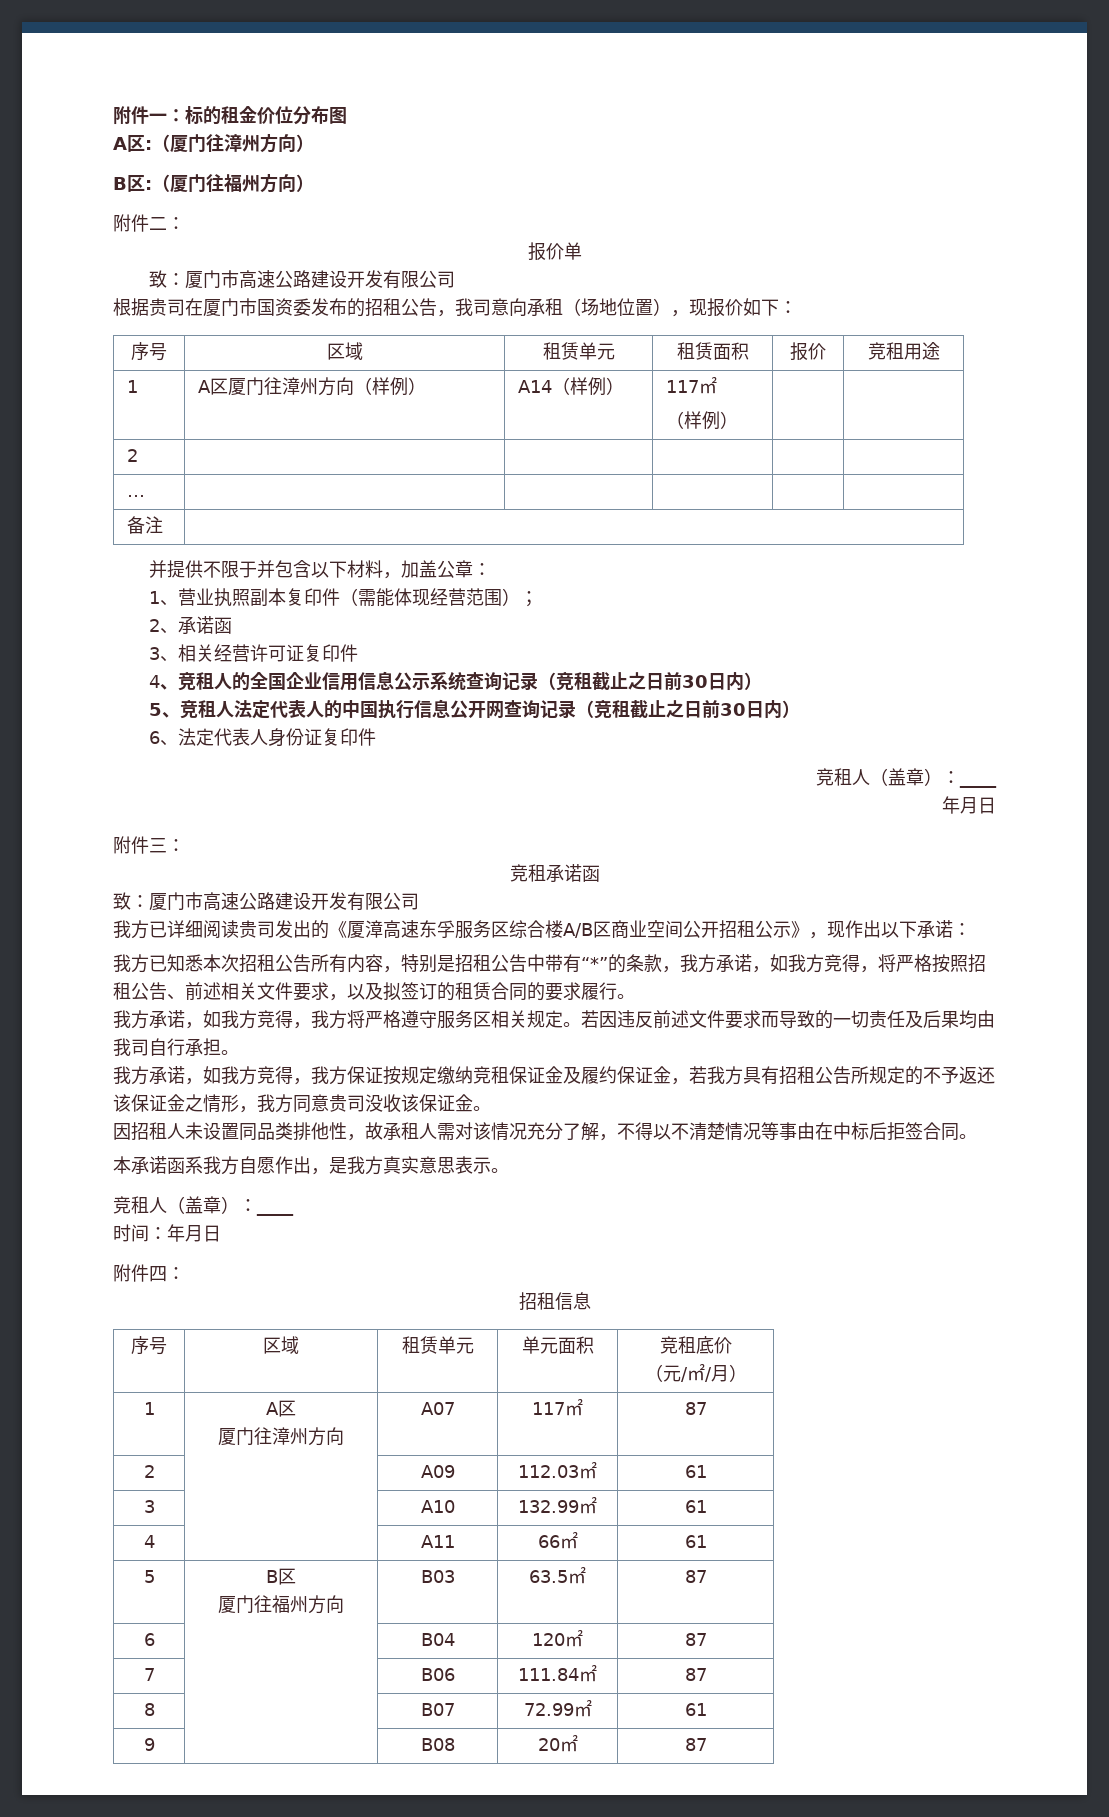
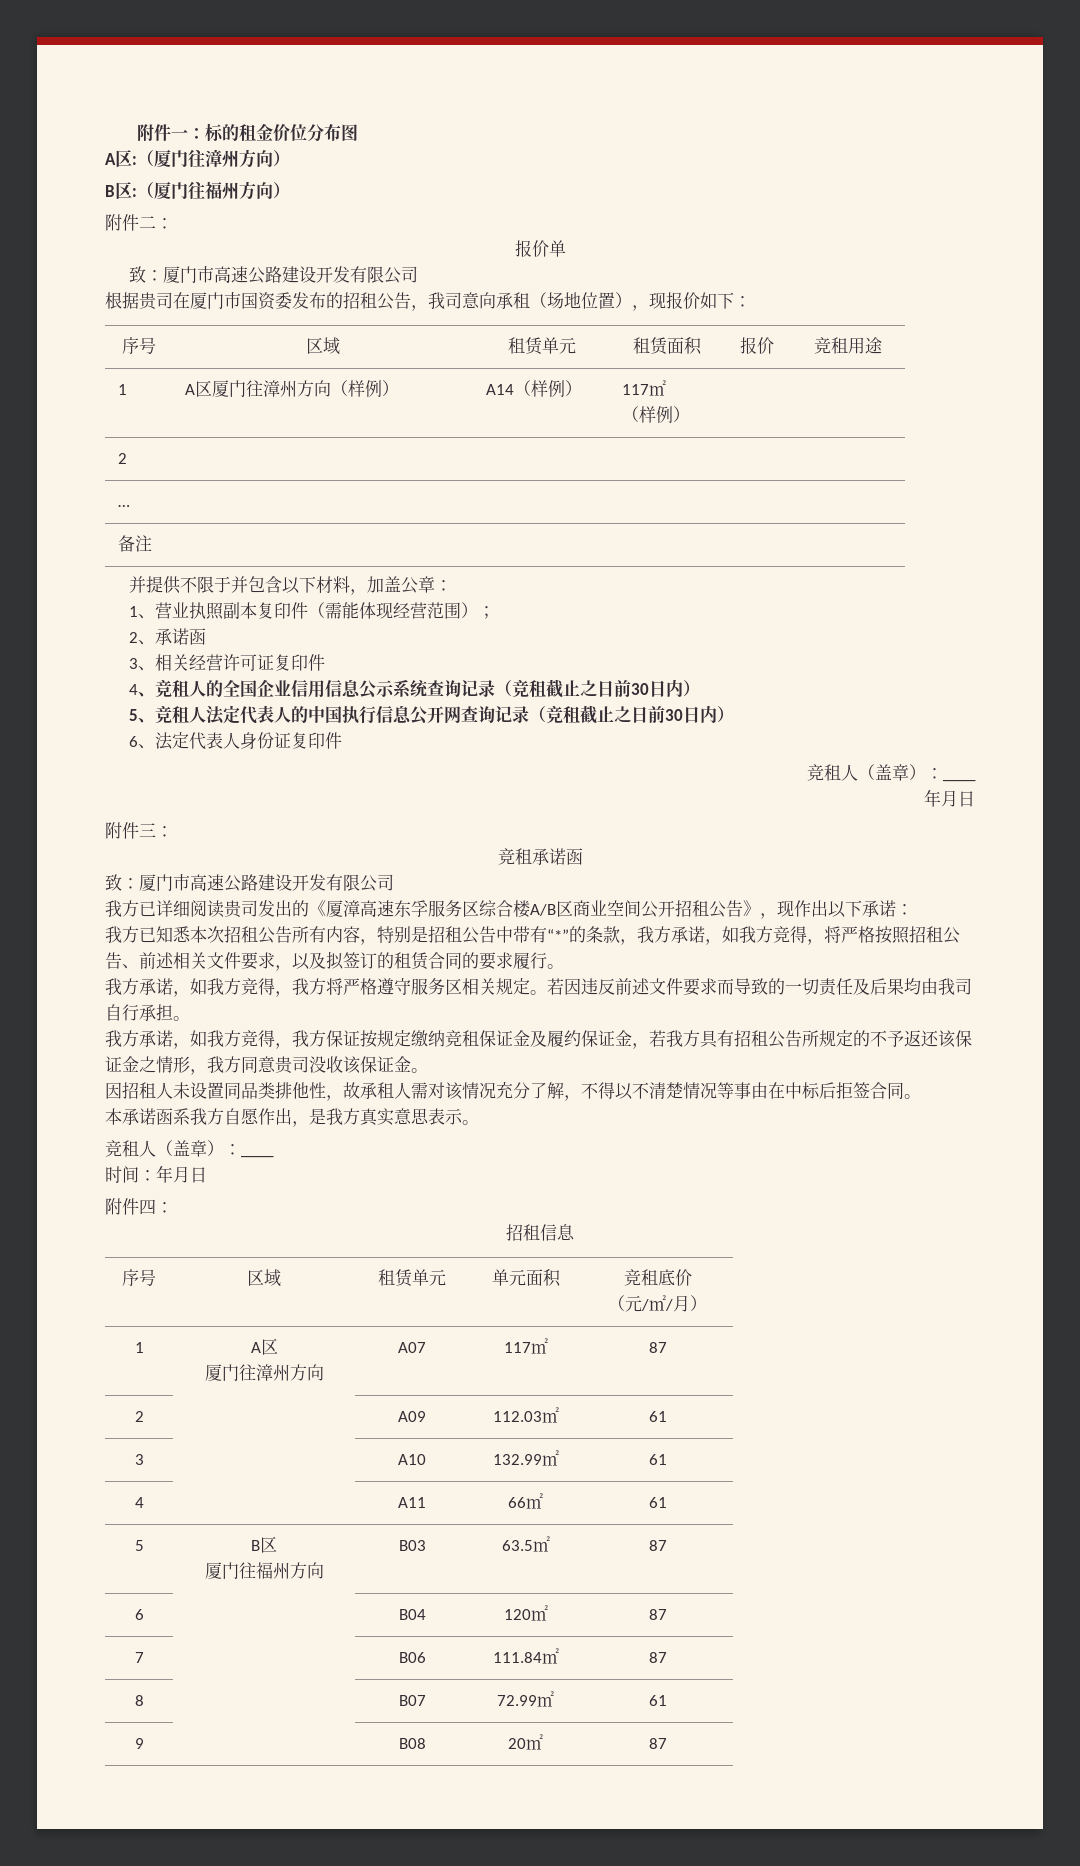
[773,921,791,938] 示 -> [726,900,743,917] 告

